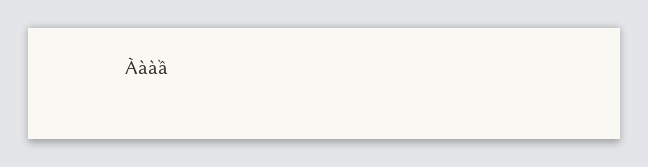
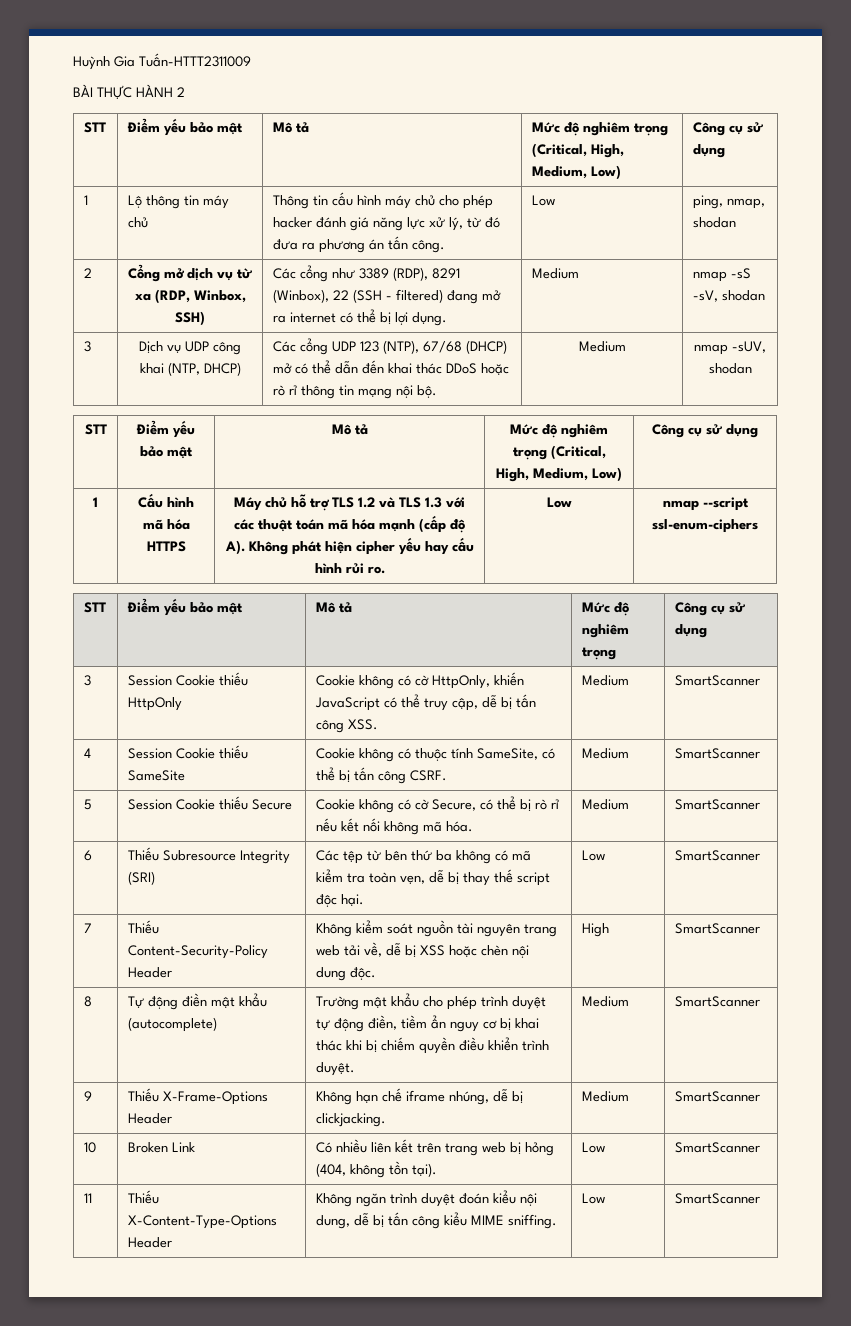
[125,57,168,74] Àààầ -> [73,53,251,70] [73,84,185,99] [83,122,106,133] [126,118,243,136] [272,122,309,133] [531,122,668,136] [531,143,624,158] [531,165,621,180] [692,122,763,136] [692,144,725,158] [83,195,88,205] [127,195,229,209] [127,217,148,228] [272,192,493,209] [272,217,500,231] [272,236,445,253] [531,195,555,206] [692,195,765,209] [692,217,736,228] [83,268,92,278] [128,264,252,282] [134,289,246,304] [175,311,205,326] [272,265,460,282] [272,289,501,304] [272,309,447,326] [531,268,579,279] [692,268,751,282] [692,290,765,302] [83,341,91,352] [139,341,241,355] [139,362,241,376] [272,338,507,355] [272,360,509,375] [272,385,437,399] [578,341,626,352] [694,341,766,355] [708,363,752,374] [84,424,107,435] [136,420,195,438] [140,446,193,459] [331,424,368,435] [510,424,608,438] [512,445,606,460] [496,467,622,482] [652,424,758,438] [93,497,98,507] [138,493,194,508] [142,519,190,530] [146,541,186,552] [234,494,465,511] [234,515,465,533] [224,537,474,555] [314,563,385,574] [546,497,572,508] [662,497,749,511] [652,519,758,533] [83,602,106,613] [126,598,243,616] [315,602,352,613] [581,602,629,616] [581,624,629,638] [581,647,616,660] [674,602,745,616] [674,624,707,638] [83,675,91,686] [127,672,248,686] [127,697,182,711] [315,672,524,689] [314,694,536,711] [315,719,378,733] [581,675,629,686] [674,675,760,686] [83,748,91,758] [127,745,248,759] [127,770,185,781] [315,748,555,762] [315,767,447,784] [581,748,629,759] [674,748,760,759] [83,799,92,810] [127,796,292,810] [315,796,559,813] [315,818,473,835] [581,799,629,810] [674,799,760,810] [83,850,92,861] [127,847,290,864] [127,871,155,885] [315,850,531,864] [315,869,550,886] [315,894,364,907] [581,850,605,861] [674,850,760,861] [83,923,92,933] [127,920,159,934] [127,945,268,959] [127,967,172,978] [315,920,557,937] [315,942,529,958] [315,967,376,981] [581,923,609,937] [674,923,760,934] [83,996,92,1007] [127,993,267,1010] [127,1017,217,1032] [315,993,546,1010] [315,1015,539,1032] [315,1037,549,1054] [315,1062,355,1076] [581,996,629,1007] [674,996,760,1007] [83,1091,92,1101] [127,1088,268,1105] [127,1113,172,1124] [315,1088,523,1105] [315,1113,386,1127] [581,1091,629,1102] [674,1091,760,1102] [83,1142,96,1153] [127,1142,195,1153] [315,1139,554,1156] [315,1161,437,1178] [581,1142,605,1153] [674,1142,760,1153] [83,1193,92,1203] [127,1190,159,1204] [127,1215,277,1229] [127,1237,172,1248] [315,1190,537,1207] [315,1212,557,1229] [581,1193,605,1204] [674,1193,760,1204] Huỳnh Gia Tuấn-HTTT2311009 // BÀI THỰC HÀNH 2 // STT | Điểm yếu bảo mật | Mô tả | Mức độ nghiêm trọng (Critical, High, Medium, Low) | Công cụ sử dụng // 1 | Lộ thông tin máy chủ | Thông tin cấu hình máy chủ cho phép hacker đánh giá năng lực xử lý, từ đó đưa ra phương án tấn công. | Low | ping, nmap, shodan // 2 | Cổng mở dịch vụ từ xa (RDP, Winbox, SSH) | Các cổng như 3389 (RDP), 8291 (Winbox), 22 (SSH - filtered) đang mở ra internet có thể bị lợi dụng. | Medium | nmap -sS -sV, shodan // 3 | Dịch vụ UDP công khai (NTP, DHCP) | Các cổng UDP 123 (NTP), 67/68 (DHCP) mở có thể dẫn đến khai thác DDoS hoặc rò rỉ thông tin mạng nội bộ. | Medium | nmap -sUV, shodan // STT | Điểm yếu bảo mật | Mô tả | Mức độ nghiêm trọng (Critical, High, Medium, Low) | Công cụ sử dụng // 1 | Cấu hình mã hóa HTTPS | Máy chủ hỗ trợ TLS 1.2 và TLS 1.3 với các thuật toán mã hóa mạnh (cấp độ A). Không phát hiện cipher yếu hay cấu hình rủi ro. | Low | nmap --script ssl-enum-ciphers // STT | Điểm yếu bảo mật | Mô tả | Mức độ nghiêm trọng | Công cụ sử dụng // 3 | Session Cookie thiếu HttpOnly | Cookie không có cờ HttpOnly, khiến JavaScript có thể truy cập, dễ bị tấn công XSS. | Medium | SmartScanner // 4 | Session Cookie thiếu SameSite | Cookie không có thuộc tính SameSite, có thể bị tấn công CSRF. | Medium | SmartScanner // 5 | Session Cookie thiếu Secure | Cookie không có cờ Secure, có thể bị rò rỉ nếu kết nối không mã hóa. | Medium | SmartScanner // 6 | Thiếu Subresource Integrity (SRI) | Các tệp từ bên thứ ba không có mã kiểm tra toàn vẹn, dễ bị thay thế script độc hại. | Low | SmartScanner // 7 | Thiếu Content-Security-Policy Header | Không kiểm soát nguồn tài nguyên trang web tải về, dễ bị XSS hoặc chèn nội dung độc. | High | SmartScanner // 8 | Tự động điền mật khẩu (autocomplete) | Trường mật khẩu cho phép trình duyệt tự động điền, tiềm ẩn nguy cơ bị khai thác khi bị chiếm quyền điều khiển trình duyệt. | Medium | SmartScanner // 9 | Thiếu X-Frame-Options Header | Không hạn chế iframe nhúng, dễ bị clickjacking. | Medium | SmartScanner // 10 | Broken Link | Có nhiều liên kết trên trang web bị hỏng (404, không tồn tại). | Low | SmartScanner // 11 | Thiếu X-Content-Type-Options Header | Không ngăn trình duyệt đoán kiểu nội dung, dễ bị tấn công kiểu MIME sniffing. | Low | SmartScanner

